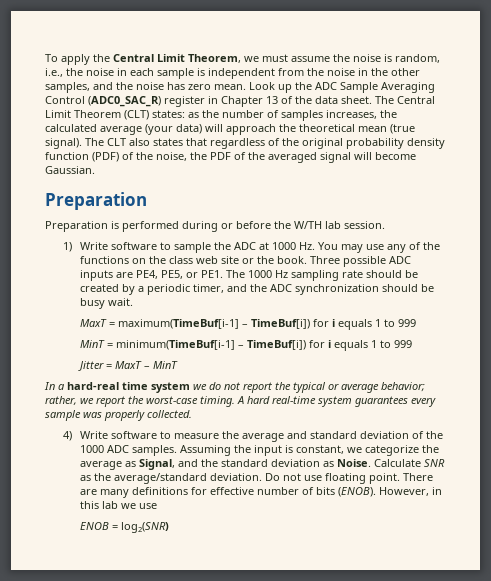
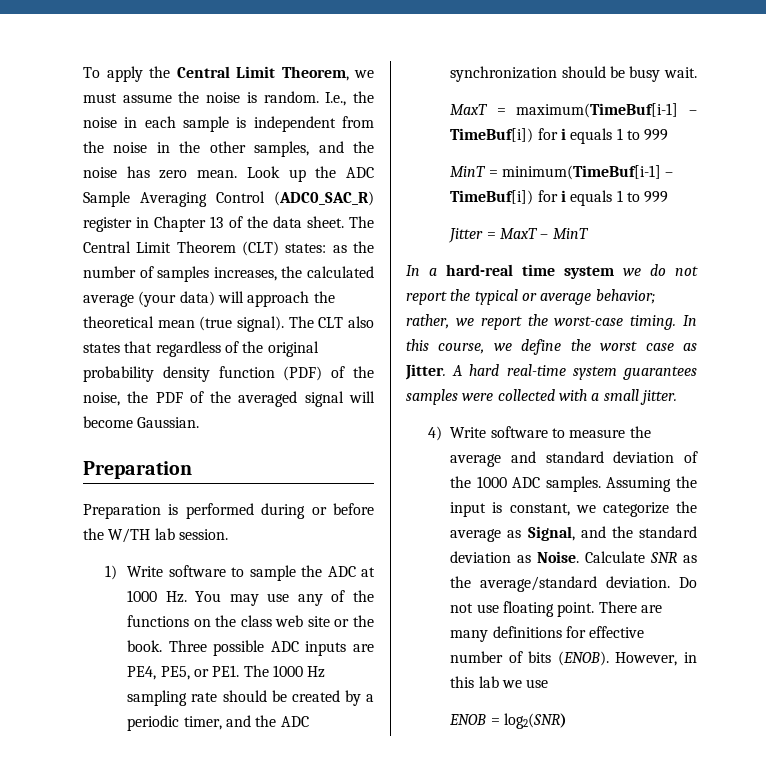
[395,54,440,63] [45,68,63,77] random, i.e., -> [263,91,347,106] random. I.e.,
(235, 401) none -> [683,315,697,326] [406,339,697,355] [405,364,446,380] In this course, we define the worst case as Jitter.
[411,397,436,407] [45,410,192,421] every sample was properly collected. -> [406,389,677,405] samples were collected with a small jitter.

